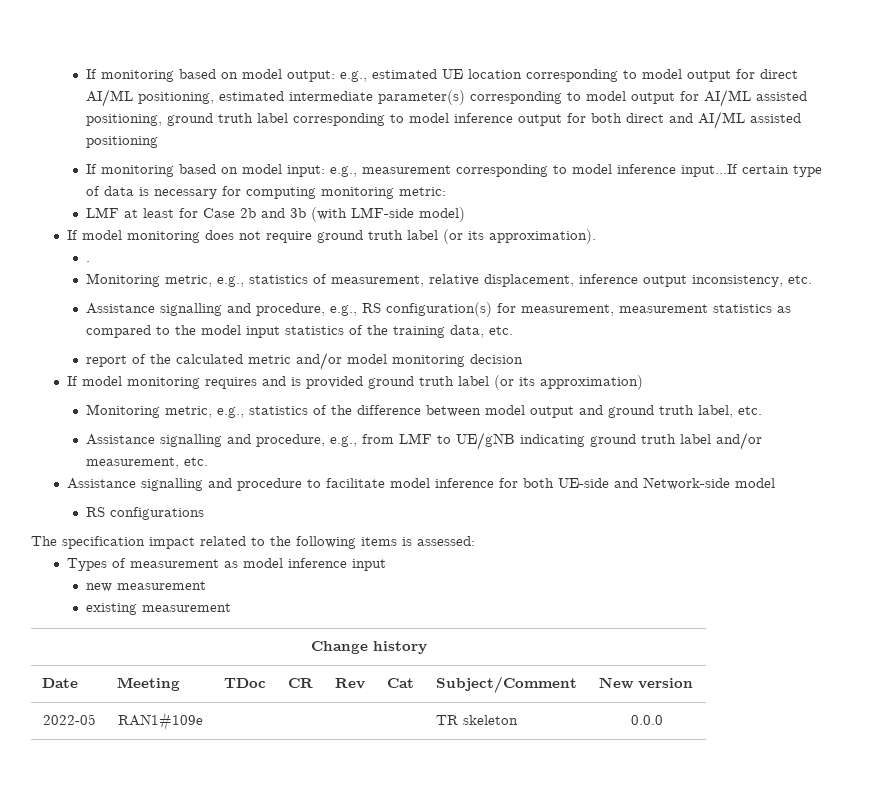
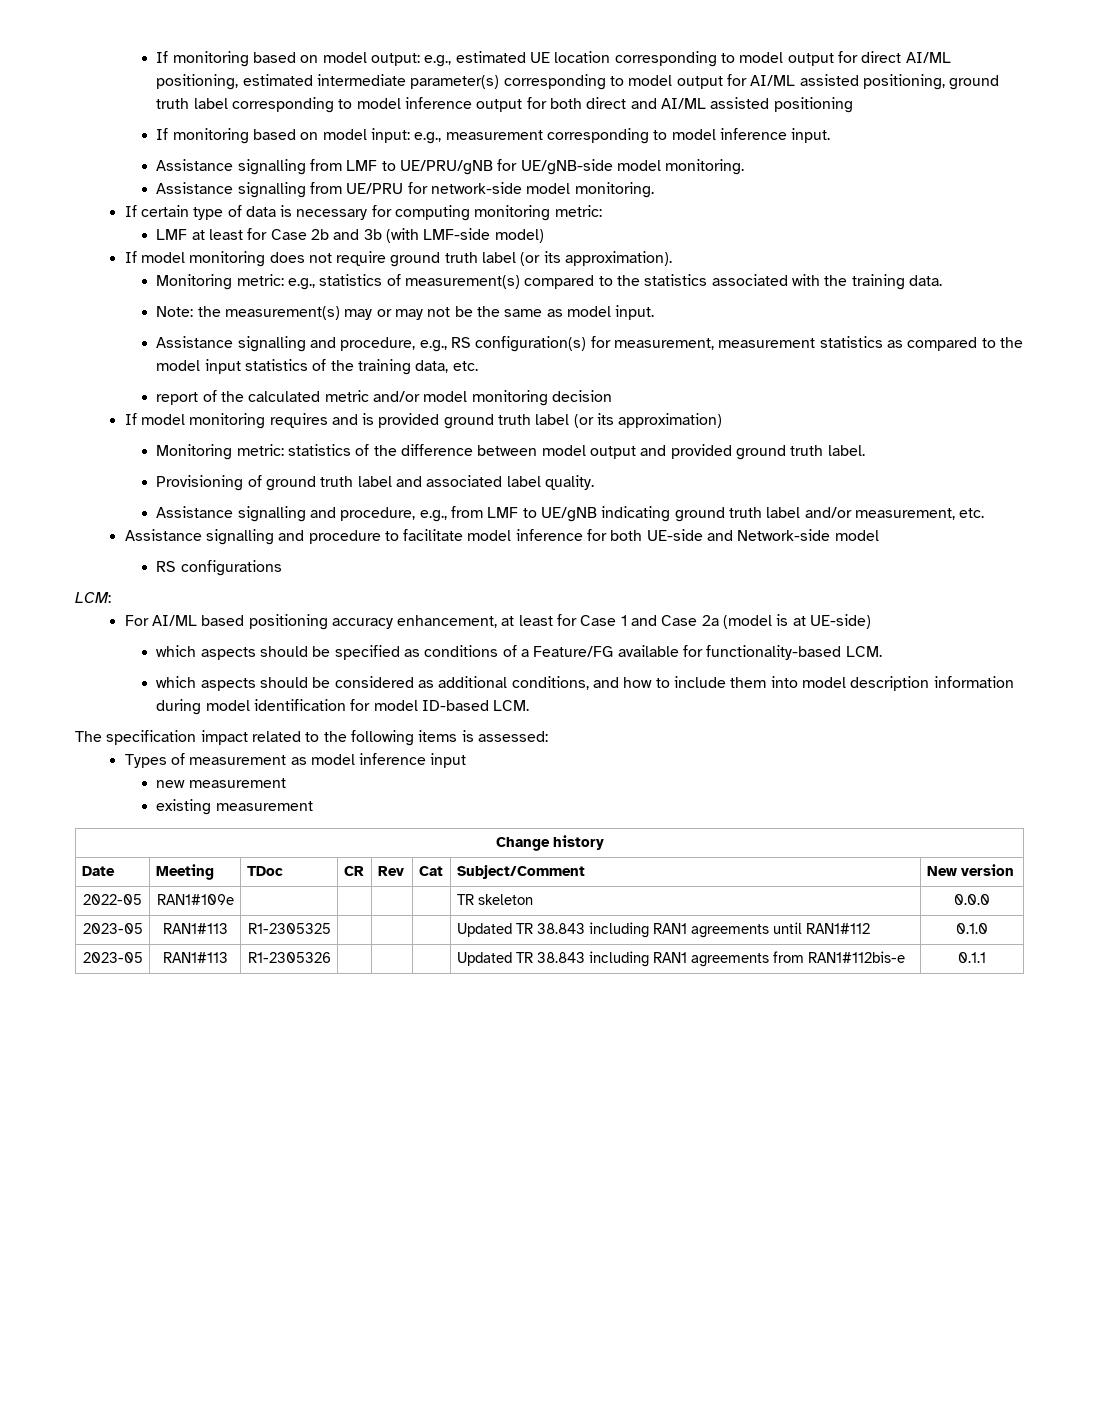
[681,164,739,177] input...If -> [791,128,831,143] [156,159,745,175] [156,182,654,198] [124,205,137,217] input. // Assistance signalling from LMF to UE/PRU/gNB for UE/gNB-side model monitoring. // Assistance signalling from UE/PRU for network-side model monitoring. // If
[86,261,91,262] [86,273,813,287] // . // Monitoring metric, e.g., statistics of measurement, relative displacement, inference output inconsistency, etc. -> [156,274,942,290] [156,305,655,320] // Monitoring metric: e.g., statistics of measurement(s) compared to the statistics associated with the training data. // Note: the measurement(s) may or may not be the same as model input.
[165,406,245,418] metric, e.g., -> [236,444,284,456] metric:
[608,405,763,418] ground truth label, etc. -> [670,444,865,460] [156,475,595,491] provided ground truth label. // Provisioning of ground truth label and associated label quality.
(205, 513) none -> [75,592,111,603] [124,614,871,630] [156,645,882,660] [156,676,1014,691] [156,699,530,715] // LCM: // For AI/ML based positioning accuracy enhancement, at least for Case 1 and Case 2a (model is at UE-side) // which aspects should be specified as conditions of a Feature/FG available for functionality-based LCM. // which aspects should be considered as additional conditions, and how to include them into model description information during model identification for model ID-based LCM.
(663, 720) none -> [82,923,143,934] [162,923,228,934] [247,923,331,934] [456,922,870,938] [956,923,988,934] [82,952,143,963] [162,952,228,963] [247,952,331,963] [456,951,905,967] [958,952,986,963] // 2023-05 | RAN1#113 | R1-2305325 | | | | Updated TR 38.843 including RAN1 agreements until RAN1#112 | 0.1.0 // 2023-05 | RAN1#113 | R1-2305326 | | | | Updated TR 38.843 including RAN1 agreements from RAN1#112bis-e | 0.1.1

